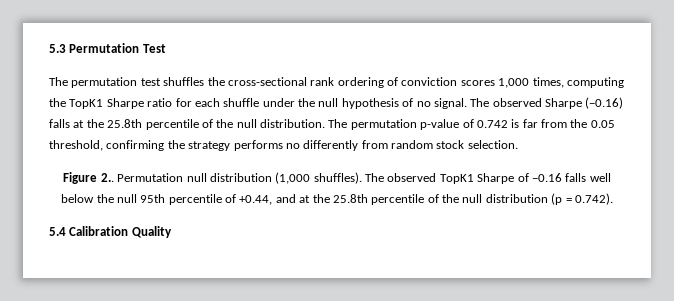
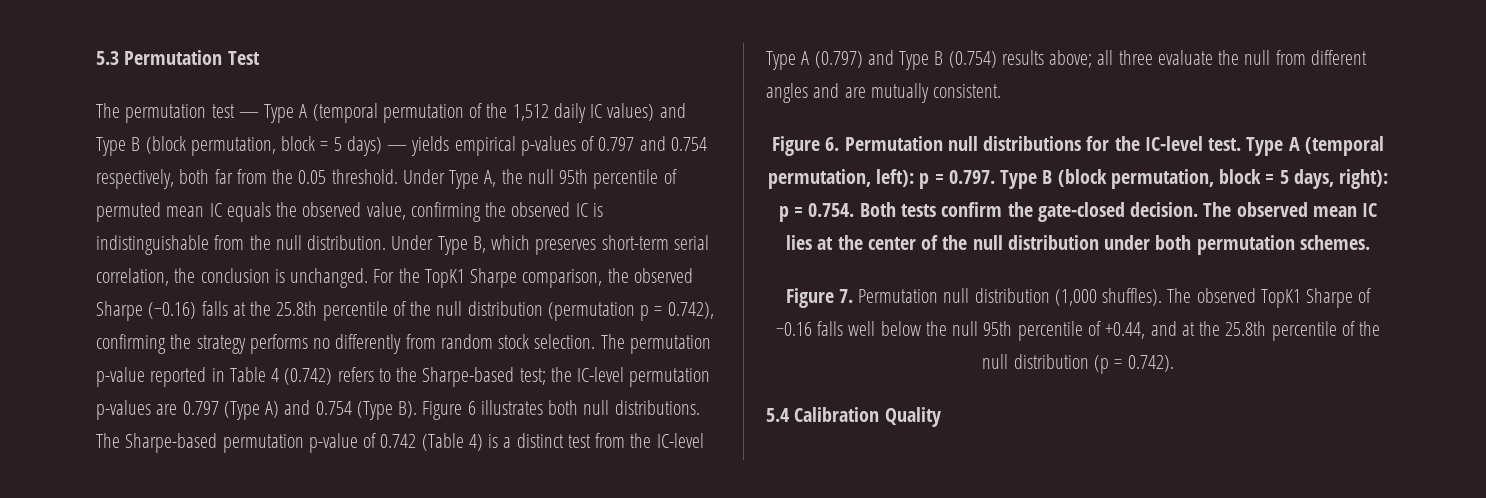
[163,77,624,88] [49,98,490,109] shuffles the cross-sectional rank ordering of conviction scores 1,000 times, computing the TopK1 Sharpe ratio for each shuffle under the null hypothesis of no signal. The -> [238,103,686,123] [96,136,707,156] [96,169,677,189] [96,202,603,222] [96,235,709,255] [96,268,629,288] — Type A (temporal permutation of the 1,512 daily IC values) and Type B (block permutation, block = 5 days) — yields empirical p-values of 0.797 and 0.754 respectively, both far from the 0.05 threshold. Under Type A, the null 95th percentile of permuted mean IC equals the observed value, confirming the observed IC is indistinguishable from the null distribution. Under Type B, which preserves short-term serial correlation, the conclusion is unchanged. For the TopK1 Sharpe comparison, the
[260,119,615,130] [49,140,103,151] distribution. The permutation p-value of 0.742 is far from the 0.05 threshold, -> [467,301,714,321] distribution (permutation p = 0.742),
[63,172,114,184] // Figure 2.. -> [600,334,711,354] [96,367,711,387] [96,400,700,420] [96,433,704,453] [766,50,1367,70] [766,83,1002,103] [772,136,1384,156] [767,169,1389,189] [778,202,1378,222] [786,235,1370,255] [785,288,853,308] The permutation p-value reported in Table 4 (0.742) refers to the Sharpe-based test; the IC-level permutation p-values are 0.797 (Type A) and 0.754 (Type B). Figure 6 illustrates both null distributions. The Sharpe-based permutation p-value of 0.742 (Table 4) is a distinct test from the IC-level Type A (0.797) and Type B (0.754) results above; all three evaluate the null from different angles and are mutually consistent. // Figure 6. Permutation null distributions for the IC-level test. Type A (temporal permutation, left): p = 0.797. Type B (block permutation, block = 5 days, right): p = 0.754. Both tests confirm the gate-closed decision. The observed mean IC lies at the center of the null distribution under both permutation schemes. // Figure 7.

